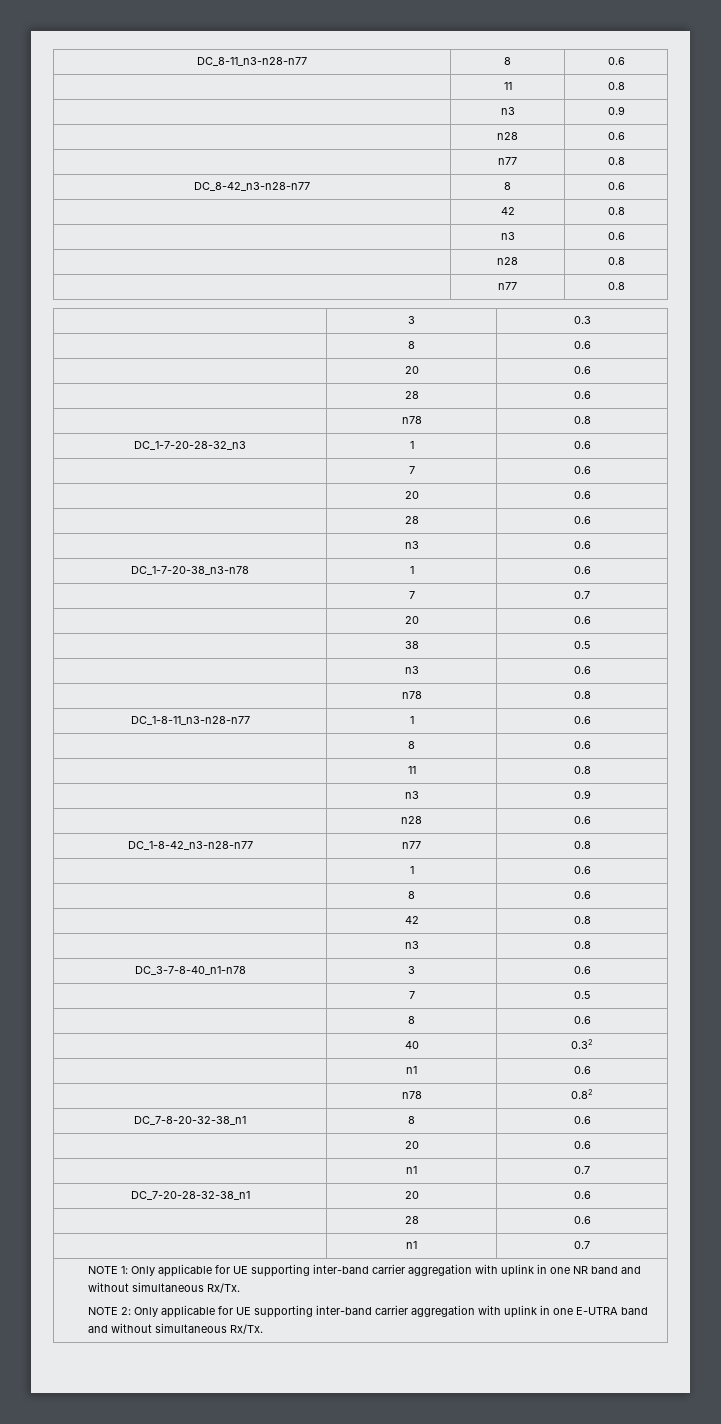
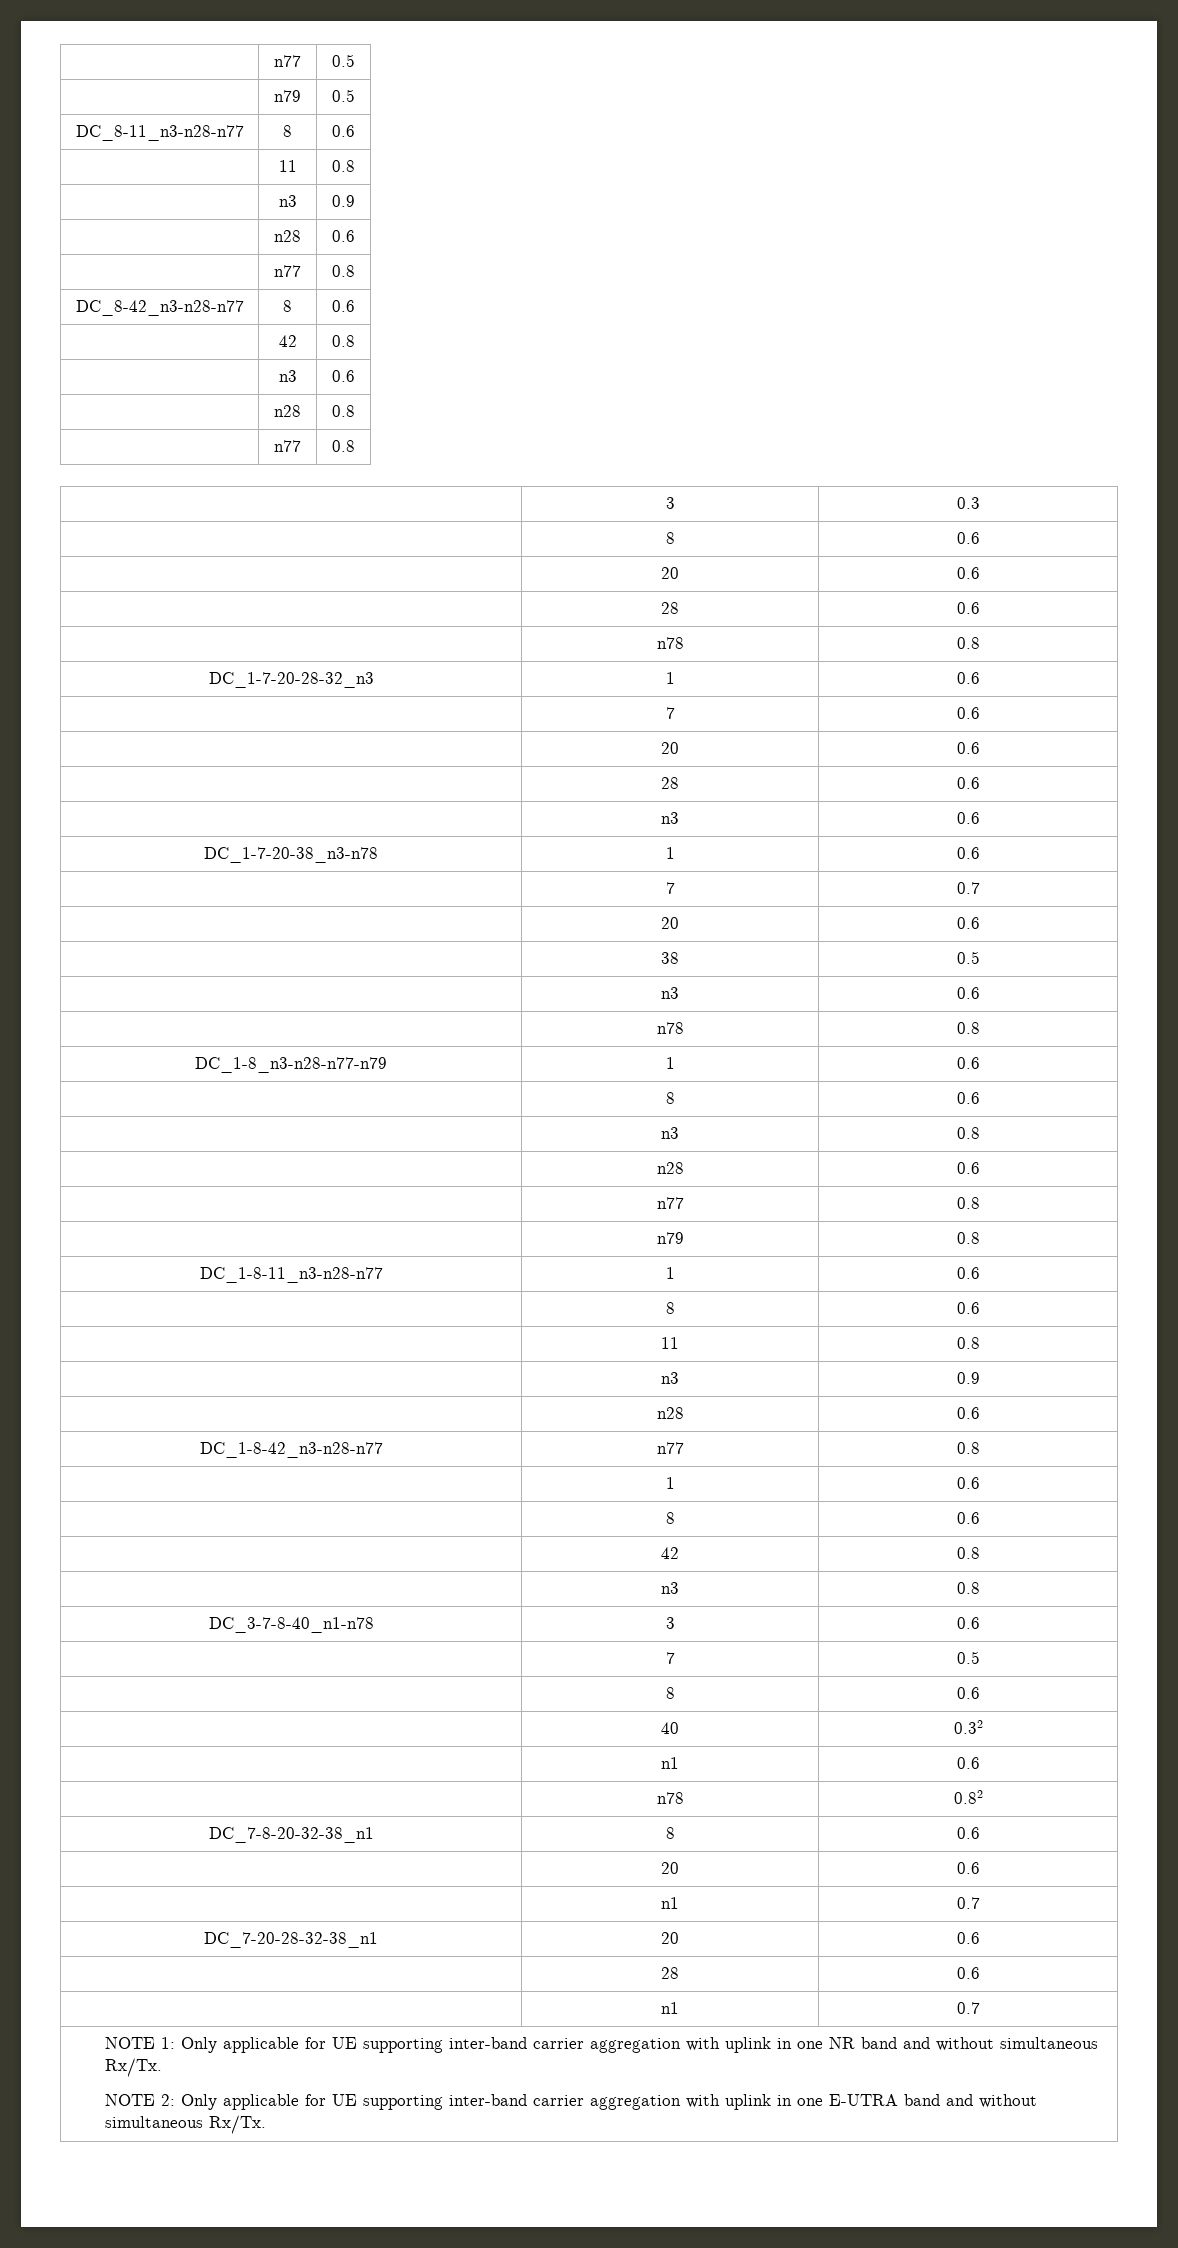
(197, 61) none -> [274,55,301,67] [332,54,355,67] [274,90,301,102] [332,89,355,102] | n77 | 0.5 // | n79 | 0.5 //
(591, 695) none -> [195,1057,387,1073] [665,1057,675,1069] [956,1057,980,1069] [665,1092,675,1104] [956,1092,980,1104] [661,1127,679,1139] [956,1127,980,1139] [656,1162,684,1174] [956,1162,980,1174] [656,1197,684,1209] [956,1197,980,1209] [656,1232,684,1244] [956,1232,980,1244] // DC_1-8_n3-n28-n77-n79 | 1 | 0.6 // | 8 | 0.6 // | n3 | 0.8 // | n28 | 0.6 // | n77 | 0.8 // | n79 | 0.8

